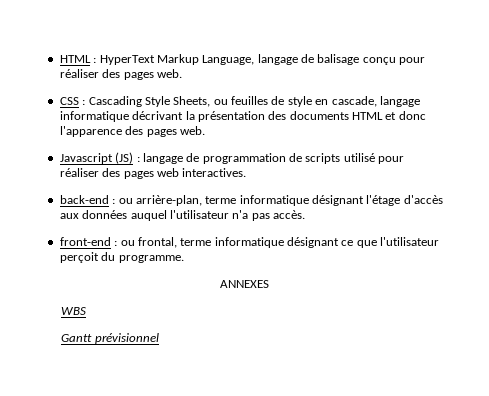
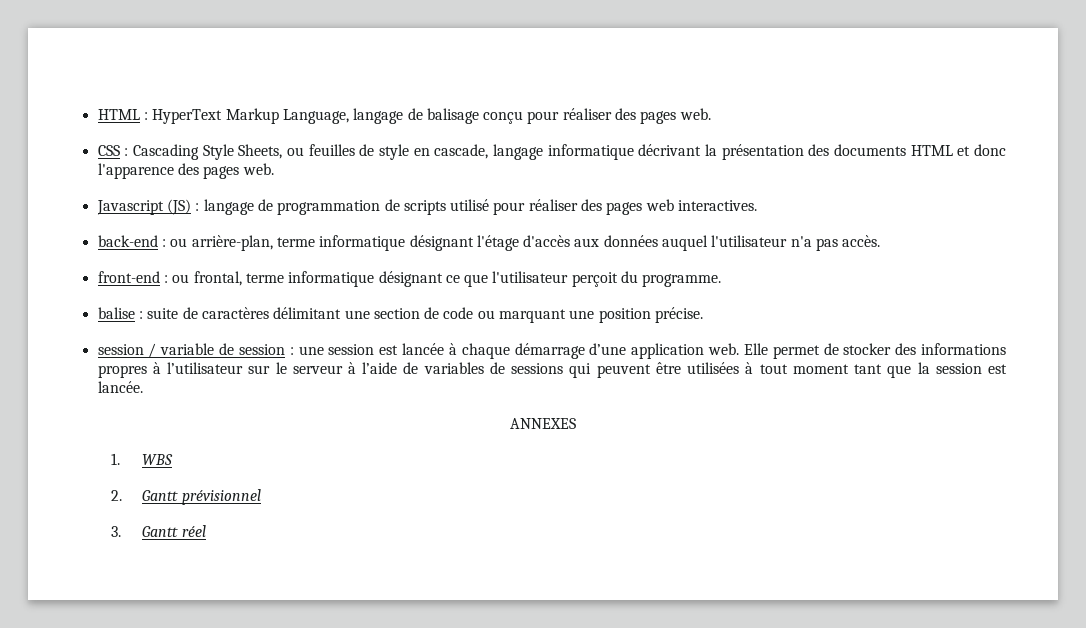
(184, 259) none -> [97,307,704,323] [97,343,1006,359] [97,362,1008,378] [97,381,143,393] // balise : suite de caractères délimitant une section de code ou marquant une position précise. // session / variable de session : une session est lancée à chaque démarrage d’une application web. Elle permet de stocker des informations propres à l’utilisateur sur le serveur à l’aide de variables de sessions qui peuvent être utilisées à tout moment tant que la session est lancée.
(269, 284) none -> [111,453,121,465] 1.
(87, 311) none -> [111,490,123,501] 2.
(159, 338) none -> [111,525,206,537] // 3. Gantt réel

